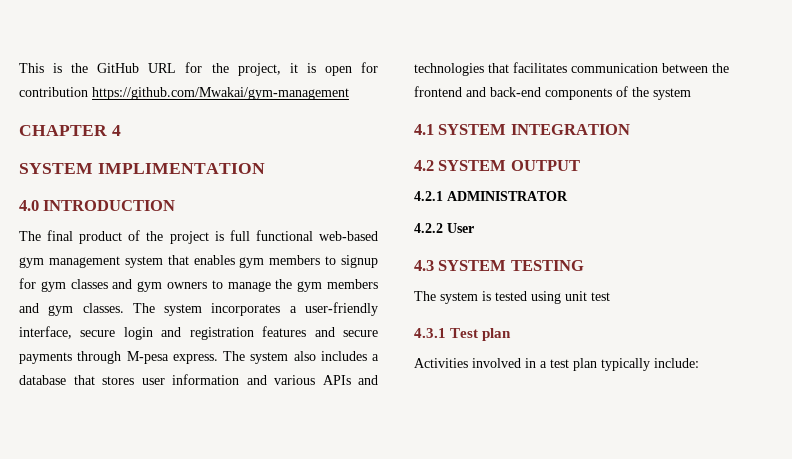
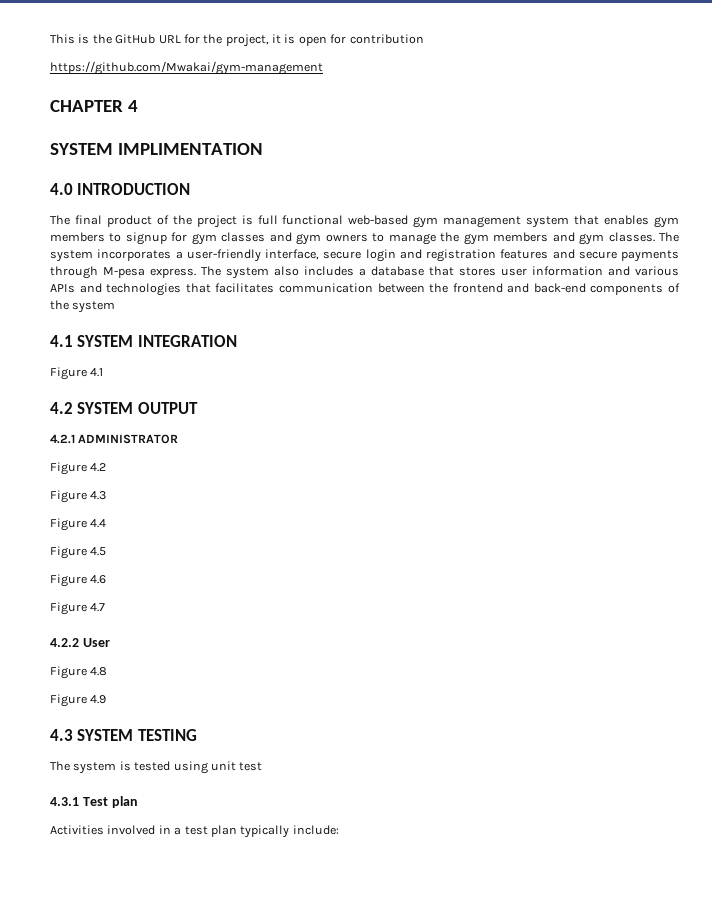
(88, 92) none -> (424, 39) //
(630, 129) none -> [50,367,104,380] // Figure 4.1
[414,223,474,233] 4.2.2 User -> [50,462,107,475] [50,490,107,503] [50,518,107,531] [50,546,107,559] [50,574,107,587] [50,602,106,615] [50,638,110,647] [50,666,108,679] [50,694,107,707] Figure 4.2 // Figure 4.3 // Figure 4.4 // Figure 4.5 // Figure 4.6 // Figure 4.7 // 4.2.2 User // Figure 4.8 // Figure 4.9

